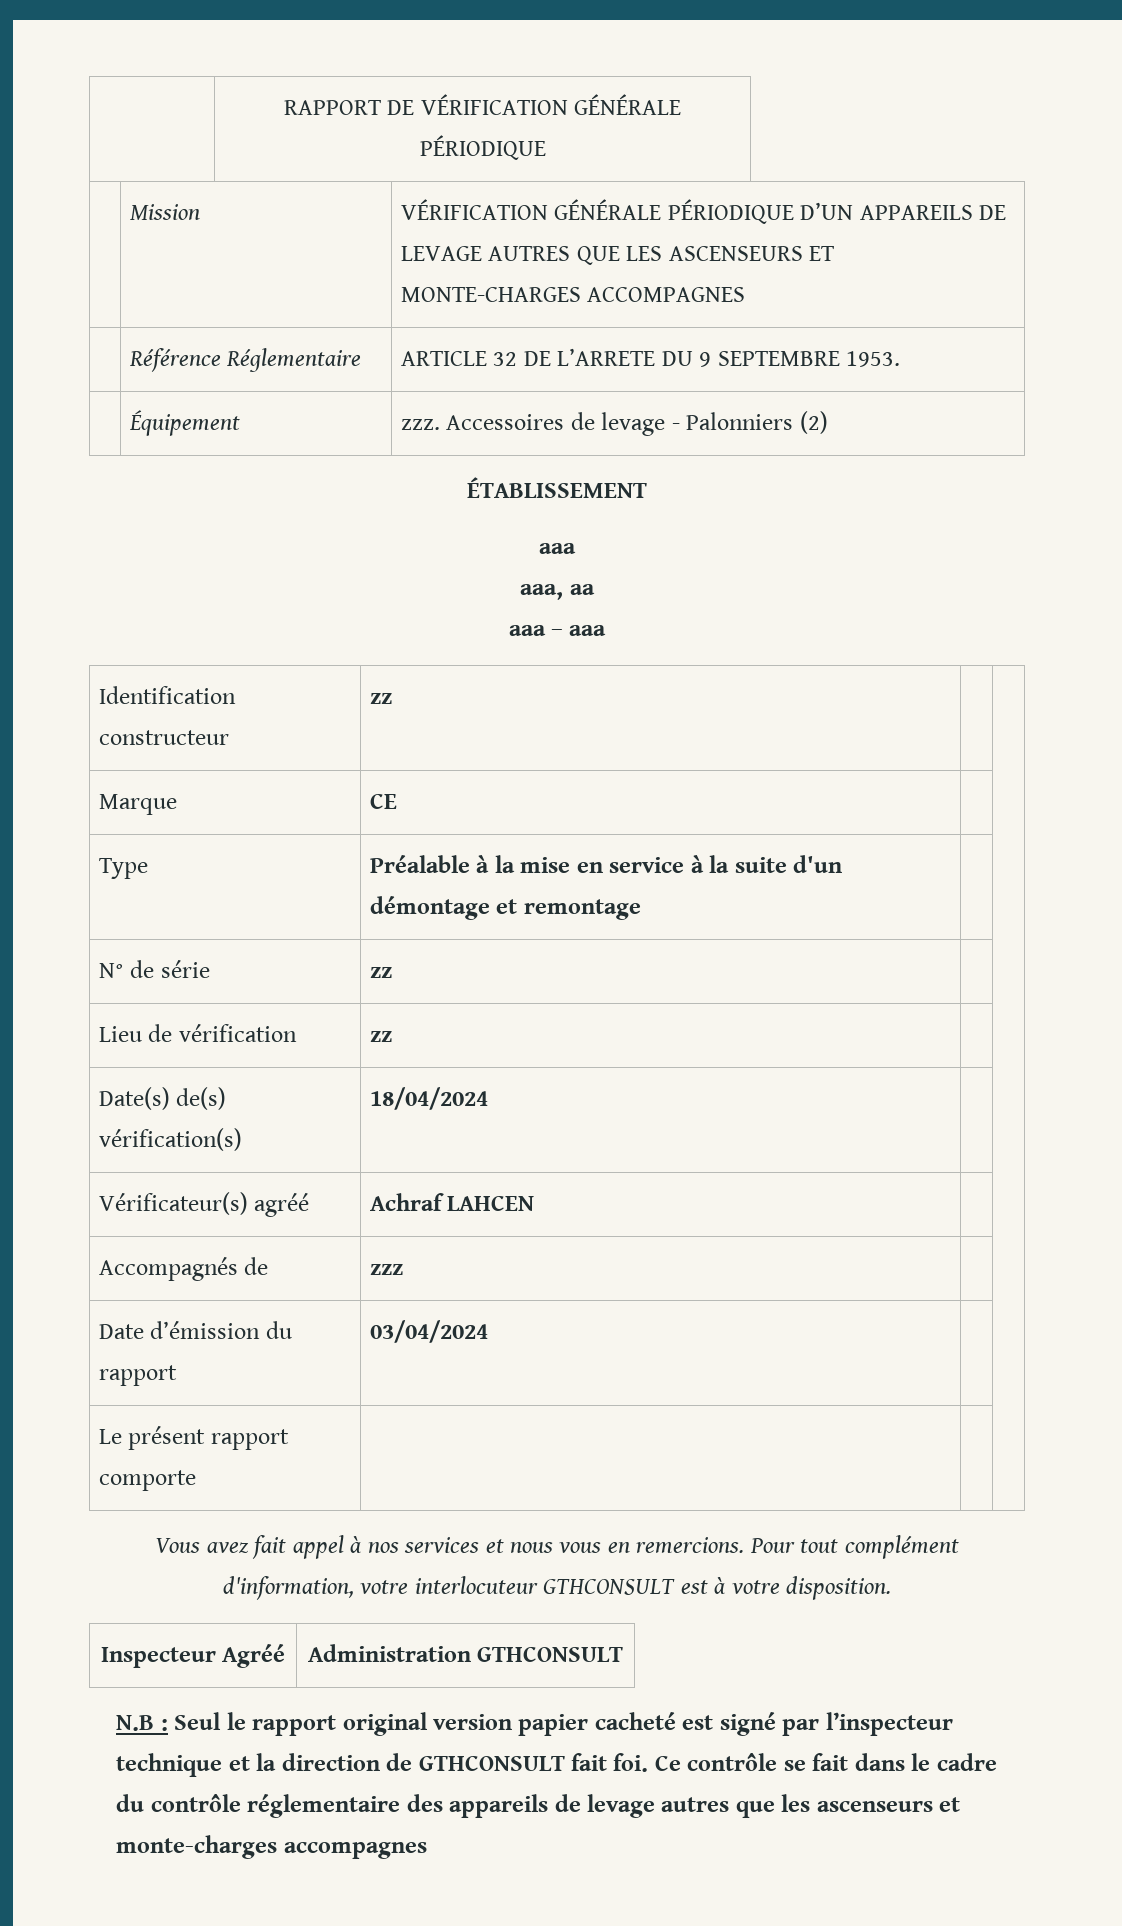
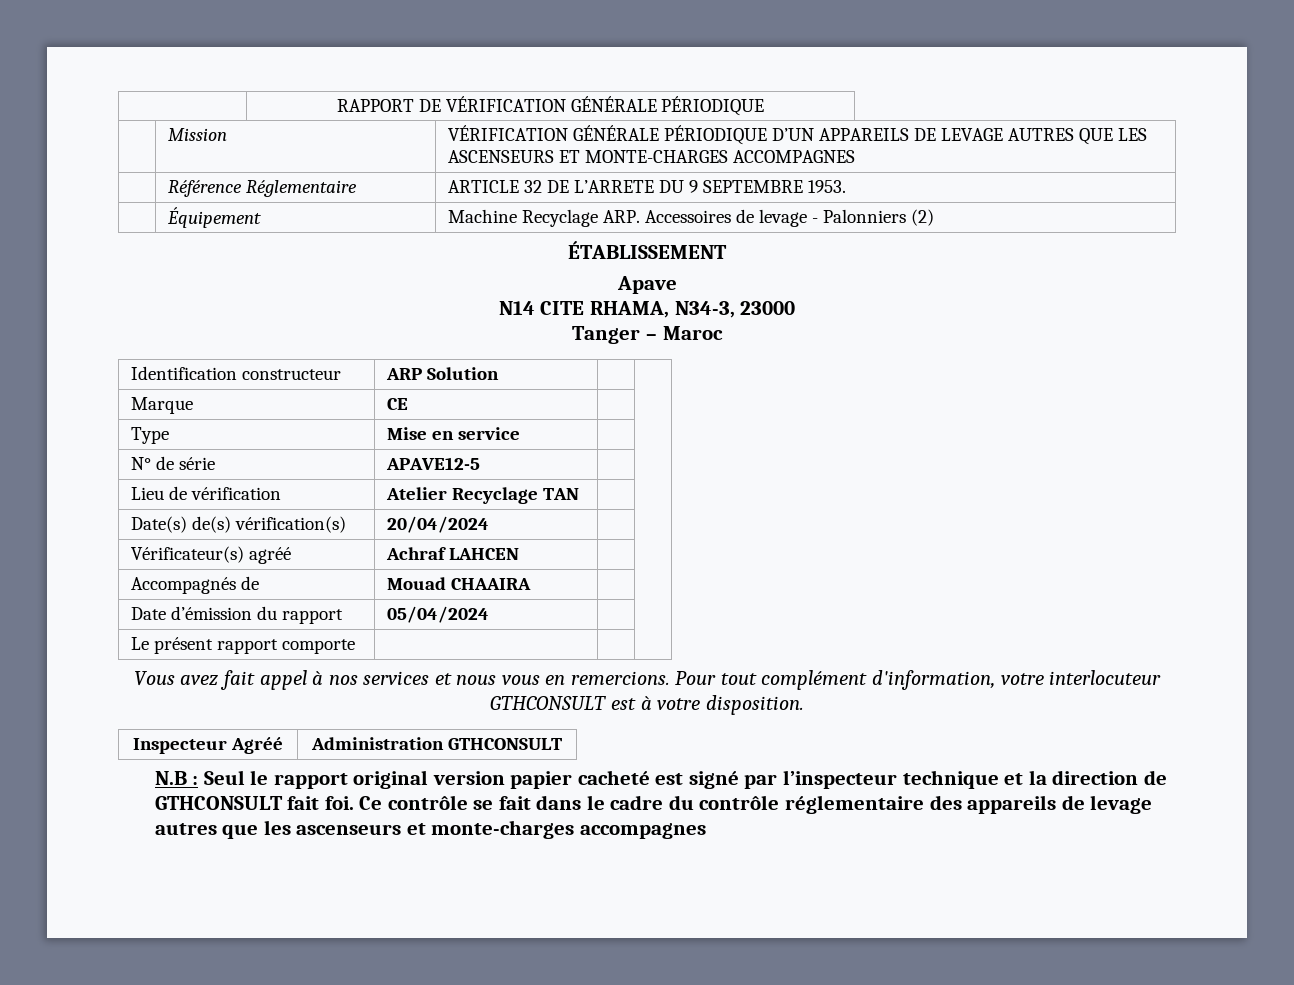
[400,419,440,430] zzz. -> [448,209,641,227] Machine Recyclage ARP.
[539,543,576,554] [520,584,595,600] [508,625,607,636] aaa // aaa, aa // aaa – aaa -> [616,276,677,294] [498,301,796,318] [572,326,723,344] Apave // N14 CITE RHAMA, N34-3, 23000 // Tanger – Maroc
[369,693,392,704] zz -> [386,367,500,380] ARP Solution
[369,855,843,873] [369,896,641,920] Préalable à la mise en service à la suite d'un démontage et remontage -> [387,427,521,440] Mise en service
[369,967,392,978] zz -> [386,457,481,470] APAVE12-5
[369,1031,392,1042] zz -> [386,487,580,504] Atelier Recyclage TAN
[369,1087,488,1110] 18/04/2024 -> [387,516,490,533] 20/04/2024
[369,1264,403,1275] zzz -> [387,577,532,590] Mouad CHAAIRA
[369,1320,488,1343] 03/04/2024 -> [387,606,490,623] 05/04/2024

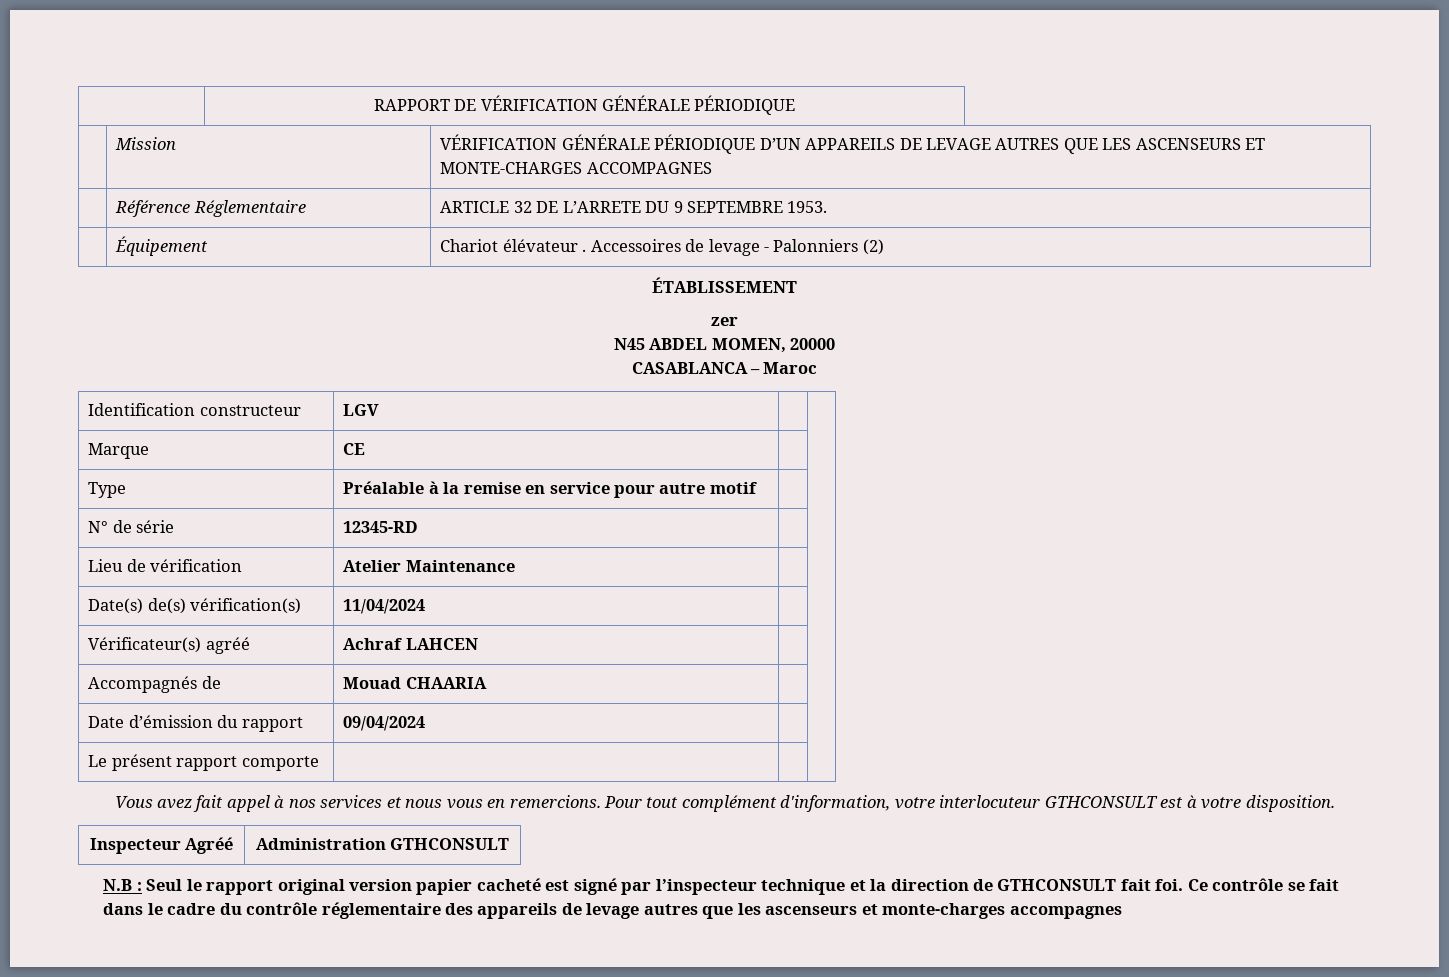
[448,209,641,227] Machine Recyclage ARP. -> [440,239,587,252] Chariot élévateur .
[616,276,677,294] [498,301,796,318] [572,326,641,344] Apave // N14 CITE RHAMA, N34-3, 23000 // Tanger -> [711,317,738,326] [613,338,836,353] [631,362,748,374] zer // N45 ABDEL MOMEN, 20000 // CASABLANCA
[386,367,500,380] ARP Solution -> [343,404,380,416] LGV
[387,427,428,440] Mise -> [343,481,521,494] Préalable à la remise
(521, 433) none -> [613,482,757,498] pour autre motif
[386,457,481,470] APAVE12-5 -> [343,521,419,533] 12345-RD
[452,487,580,504] Recyclage TAN -> [405,560,515,572] Maintenance
[387,516,490,533] 20/04/2024 -> [343,599,426,614] 11/04/2024
[451,578,532,590] CHAAIRA -> [405,677,487,689] CHAARIA
[387,606,490,623] 05/04/2024 -> [343,716,426,731] 09/04/2024

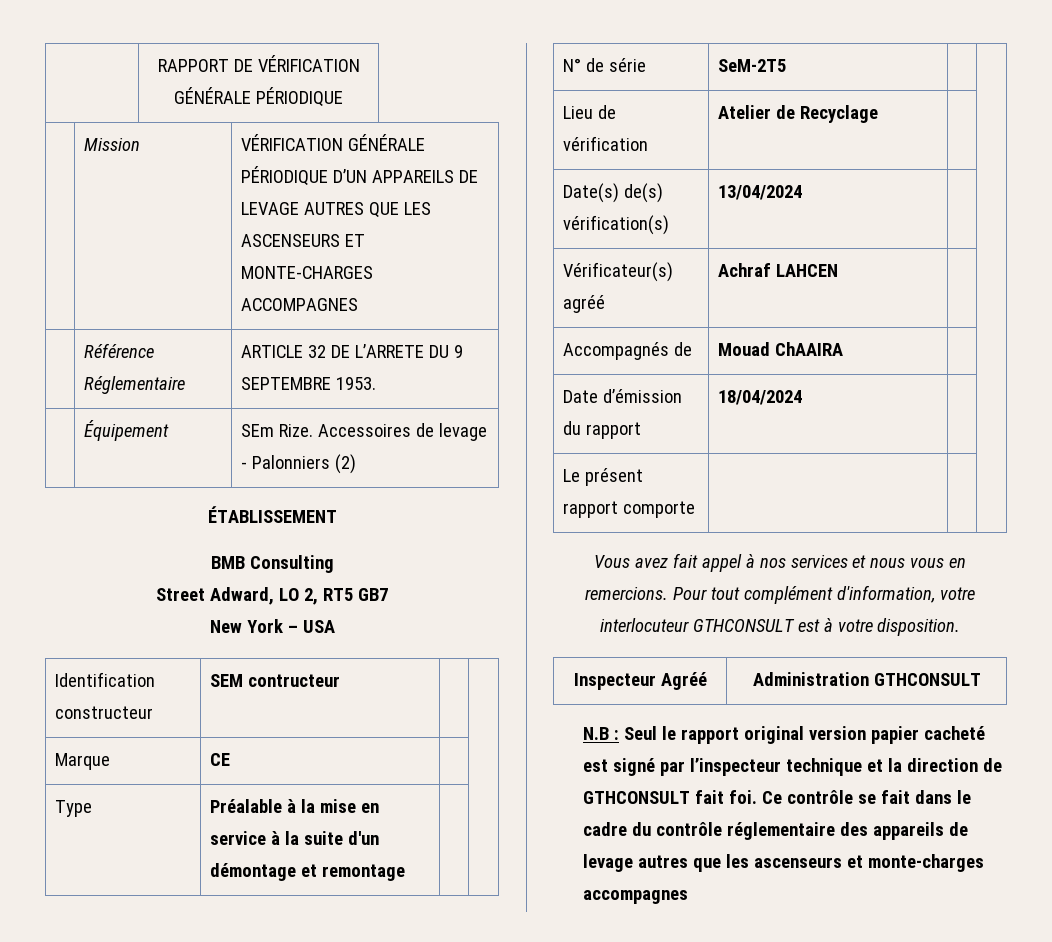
[440,239,587,252] Chariot élévateur . -> [241,424,314,437] SEm Rize.
[711,317,738,326] [613,338,836,353] [631,362,818,374] zer // N45 ABDEL MOMEN, 20000 // CASABLANCA – Maroc -> [210,555,334,573] [156,587,388,605] [209,619,335,633] BMB Consulting // Street Adward, LO 2, RT5 GB7 // New York – USA
[343,404,380,416] LGV -> [210,674,341,687] SEM contructeur
[463,482,521,494] remise -> [320,799,357,813] mise
[613,482,757,498] pour autre motif -> [271,831,380,845] [210,863,406,881] à la suite d'un démontage et remontage
[343,521,419,533] 12345-RD -> [718,59,787,72] SeM-2T5
[405,560,515,572] Maintenance -> [776,105,879,123] de Recyclage
[343,599,426,614] 11/04/2024 -> [718,185,803,200] 13/04/2024
[405,677,487,689] CHAARIA -> [775,342,844,356] ChAAIRA
[343,716,426,731] 09/04/2024 -> [718,390,803,405] 18/04/2024

